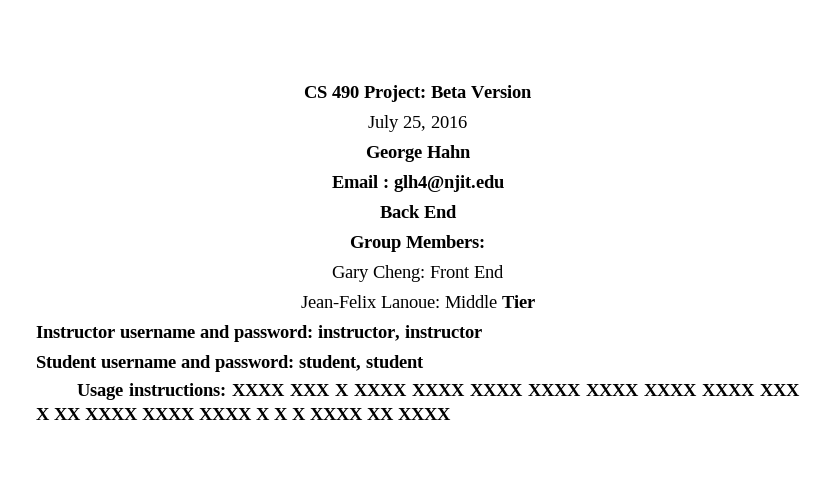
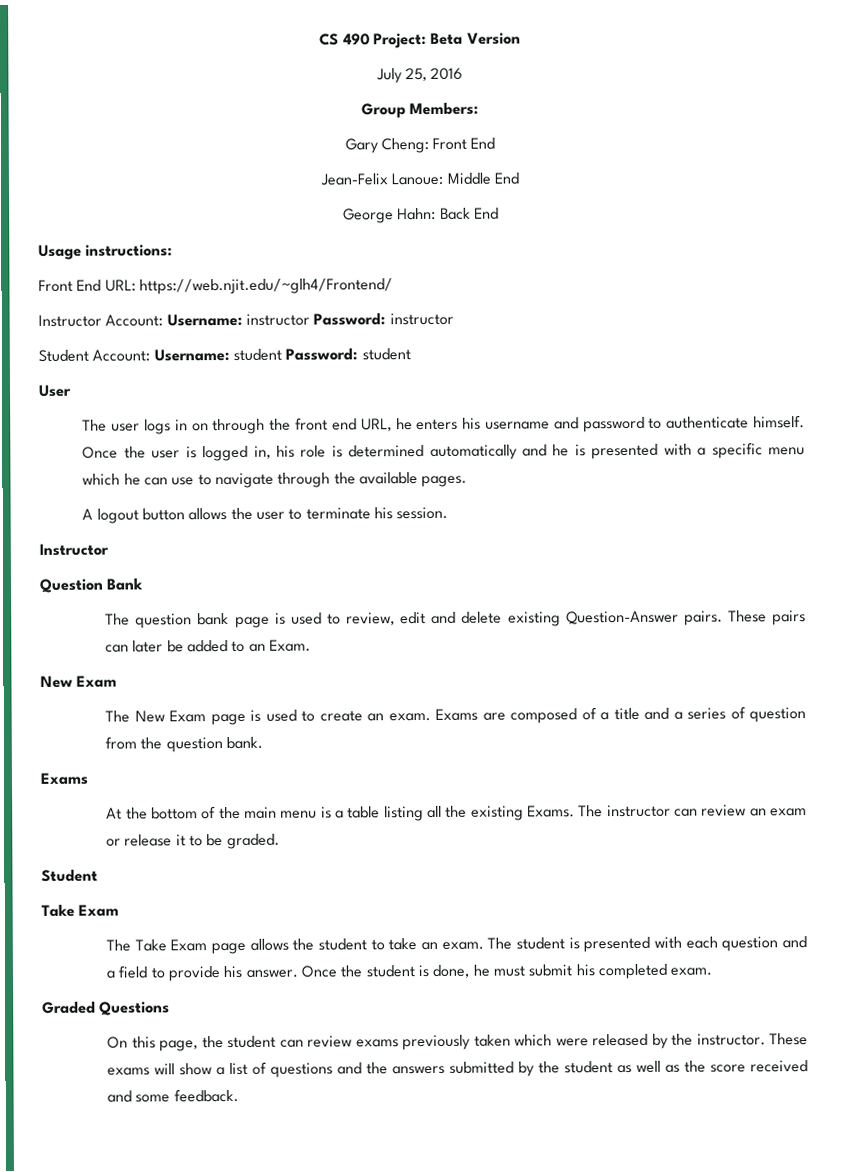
[365,145,471,162] [331,175,504,192] [379,205,457,218] // George Hahn // Email : glh4@njit.edu // Back End -> (464, 73) none
[501,295,535,308] [36,325,482,342] [36,355,424,372] [76,383,800,400] [36,408,451,420] Tier // Instructor username and password: instructor, instructor // Student username and password: student, student // Usage instructions: XXXX XXX X XXXX XXXX XXXX XXXX XXXX XXXX XXXX XXX X XX XXXX XXXX XXXX X X X XXXX XX XXXX -> [493,172,519,185] [343,207,499,224] [38,244,174,260] [38,278,393,295] [38,312,454,327] [38,348,411,362] [38,384,72,397] [82,415,805,435] [82,442,805,462] [82,472,468,489] [82,506,449,524] [39,543,109,556] [39,578,145,593] [105,610,806,629] [105,639,312,653] [40,675,118,688] [105,706,806,726] [105,736,264,753] [40,772,89,785] [106,804,808,822] [106,833,280,849] [41,869,98,882] [41,904,120,917] [106,936,808,955] [106,963,713,982] [42,1001,171,1016] [107,1033,808,1052] [107,1060,808,1078] [107,1088,239,1103] End // George Hahn: Back End // Usage instructions: // Front End URL: https://web.njit.edu/~glh4/Frontend/ // Instructor Account: Username: instructor Password: instructor // Student Account: Username: student Password: student // User // The user logs in on through the front end URL, he enters his username and password to authenticate himself. Once the user is logged in, his role is determined automatically and he is presented with a specific menu which he can use to navigate through the available pages. // A logout button allows the user to terminate his session. // Instructor // Question Bank // The question bank page is used to review, edit and delete existing Question-Answer pairs. These pairs can later be added to an Exam. // New Exam // The New Exam page is used to create an exam. Exams are composed of a title and a series of question from the question bank. // Exams // At the bottom of the main menu is a table listing all the existing Exams. The instructor can review an exam or release it to be graded. // Student // Take Exam // The Take Exam page allows the student to take an exam. The student is presented with each question and a field to provide his answer. Once the student is done, he must submit his completed exam. // Graded Questions // On this page, the student can review exams previously taken which were released by the instructor. These exams will show a list of questions and the answers submitted by the student as well as the score received and some feedback.

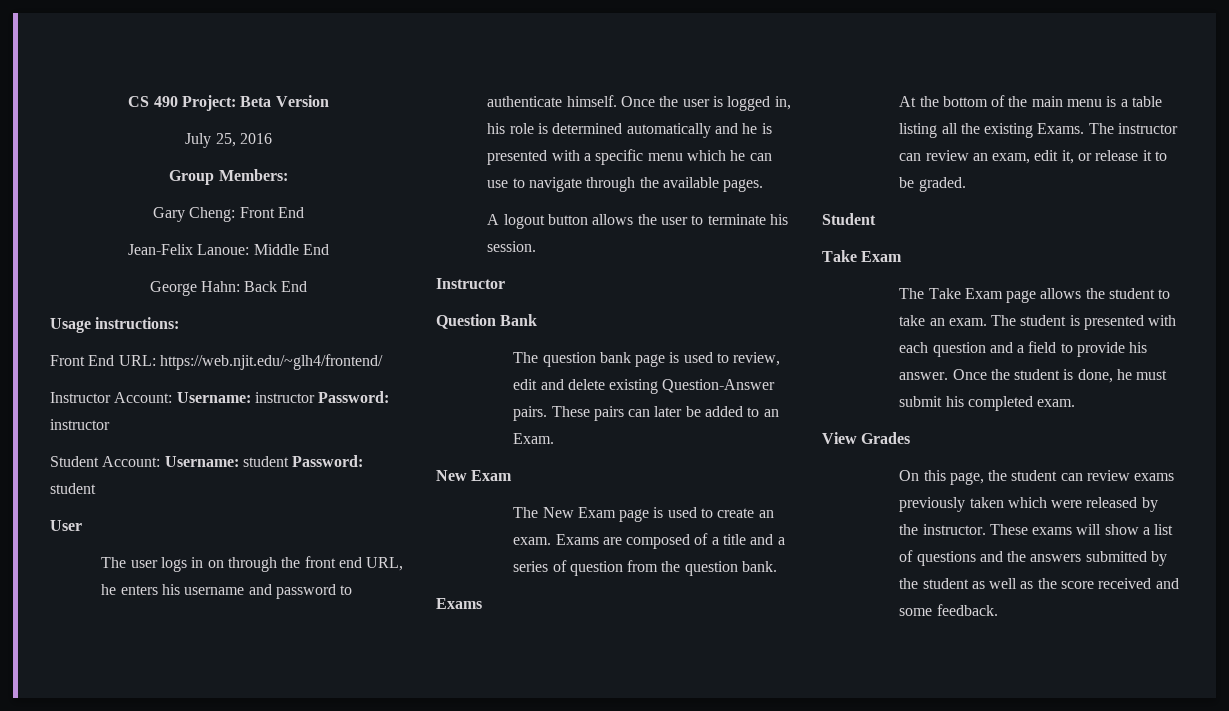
[138,278,393,295] https://web.njit.edu/~glh4/Frontend/ -> [159,354,383,370] https://web.njit.edu/~glh4/frontend/
[770,808,808,817] exam -> [992,150,1074,164] exam, edit it,
[42,1001,171,1016] Graded Questions -> [822,432,911,444] View Grades

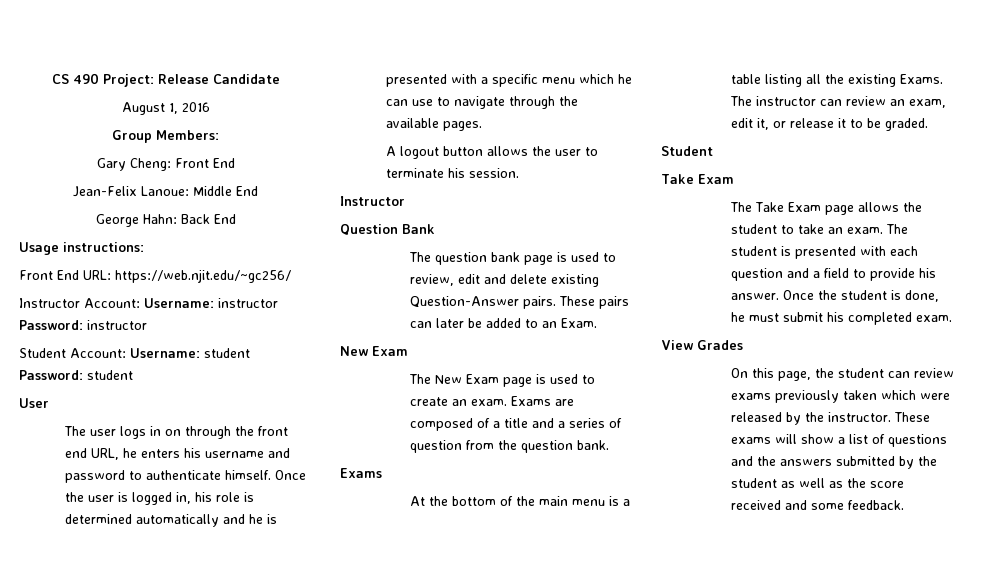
[240,95,329,107] [185,133,236,148] Beta Version // July 25, -> [157,74,280,84] [121,102,178,115] Release Candidate // August 1,
[159,354,383,370] https://web.njit.edu/~glh4/frontend/ -> [115,269,291,283] https://web.njit.edu/~gc256/

